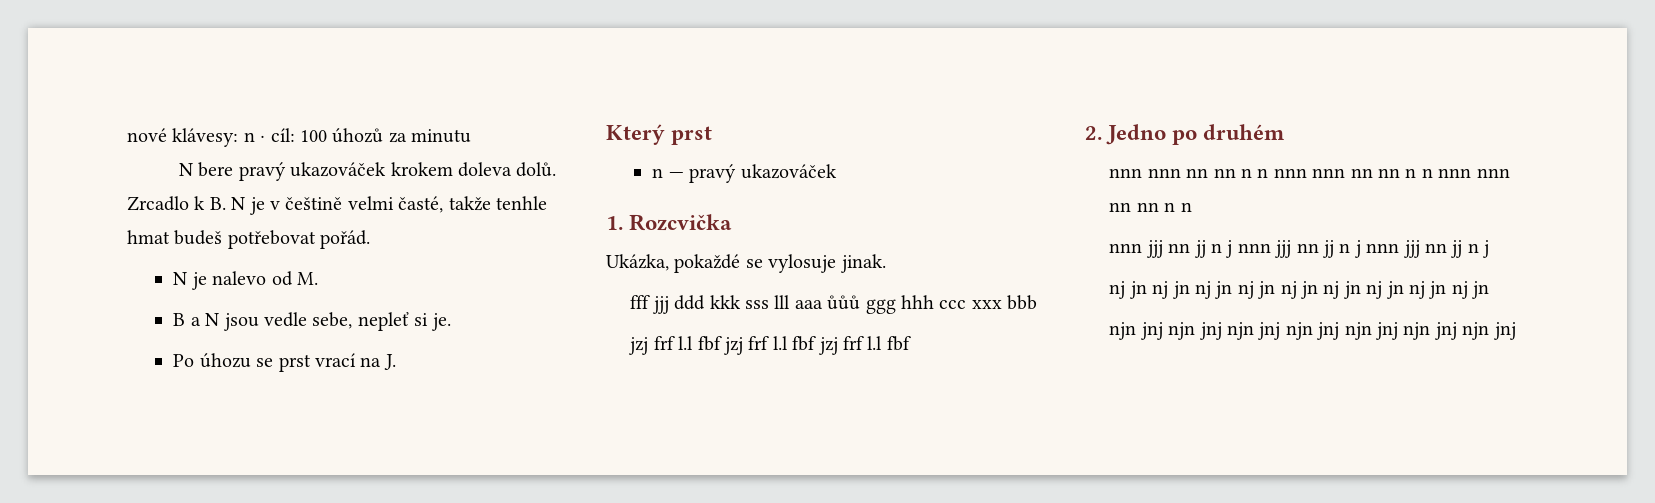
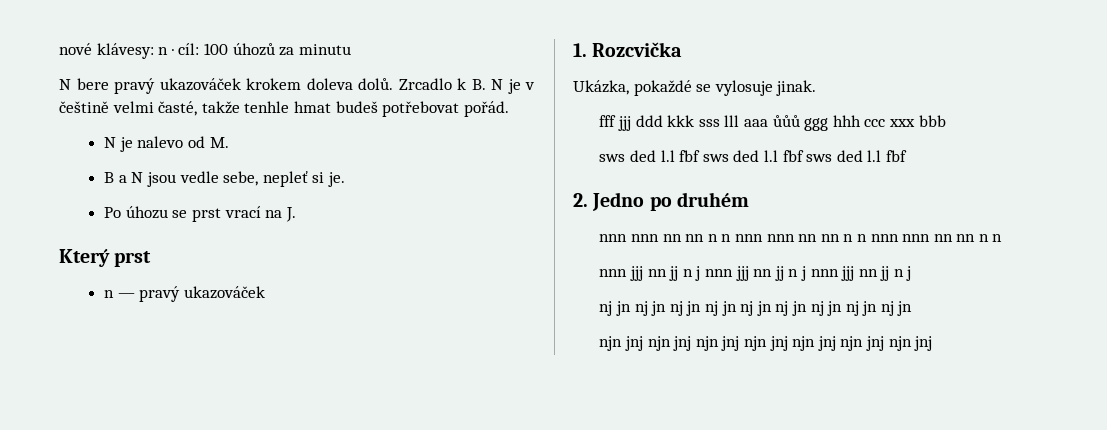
[629,336,865,355] jzj frf l.l fbf jzj frf l.l fbf jzj frf -> [599,150,863,162] sws ded l.l fbf sws ded l.l fbf sws ded

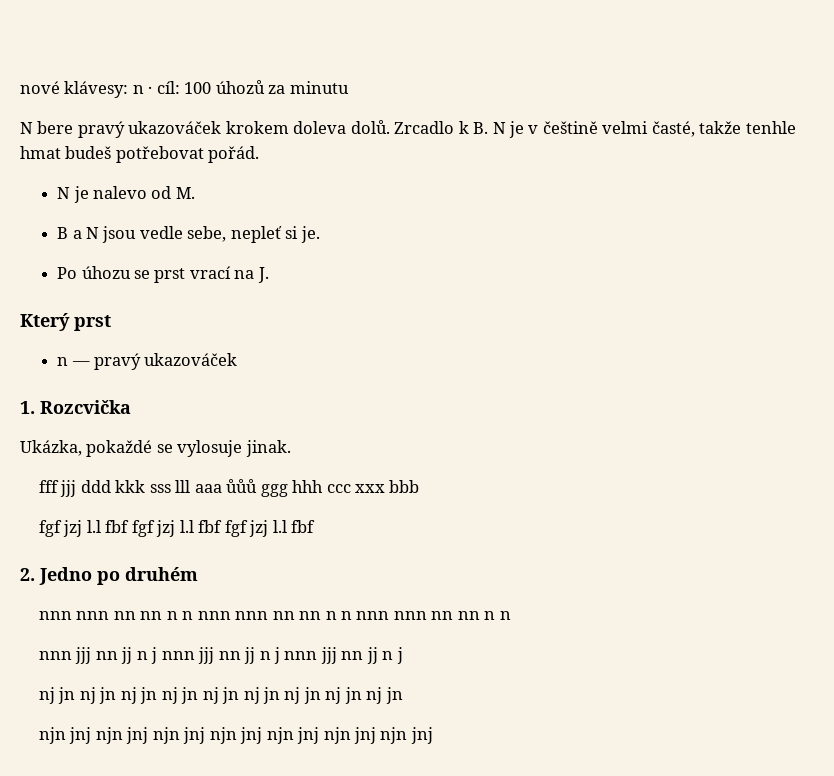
[599,150,863,162] sws ded l.l fbf sws ded l.l fbf sws ded -> [38,520,269,537] fgf jzj l.l fbf fgf jzj l.l fbf fgf jzj

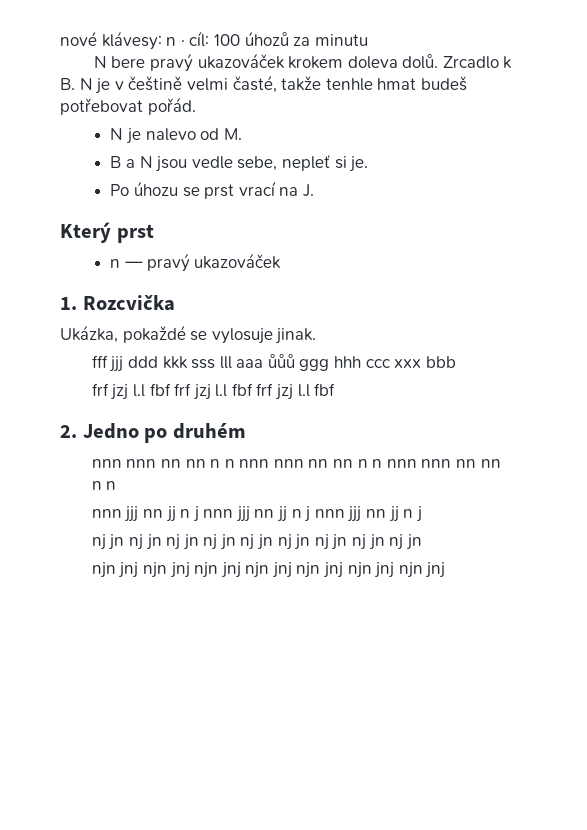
[38,520,248,537] fgf jzj l.l fbf fgf jzj l.l fbf fgf -> [91,383,274,400] frf jzj l.l fbf frf jzj l.l fbf frf

